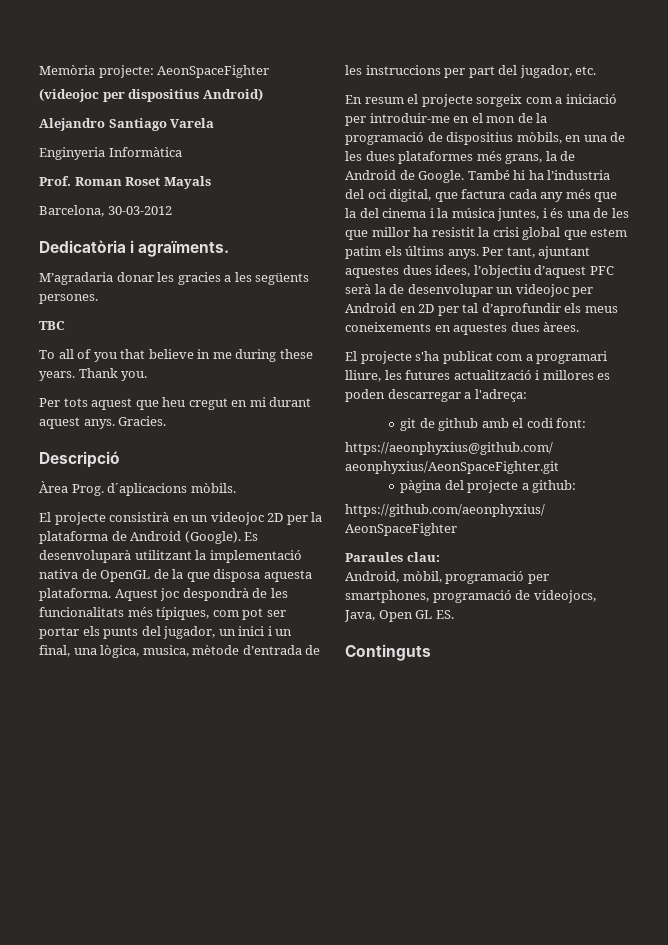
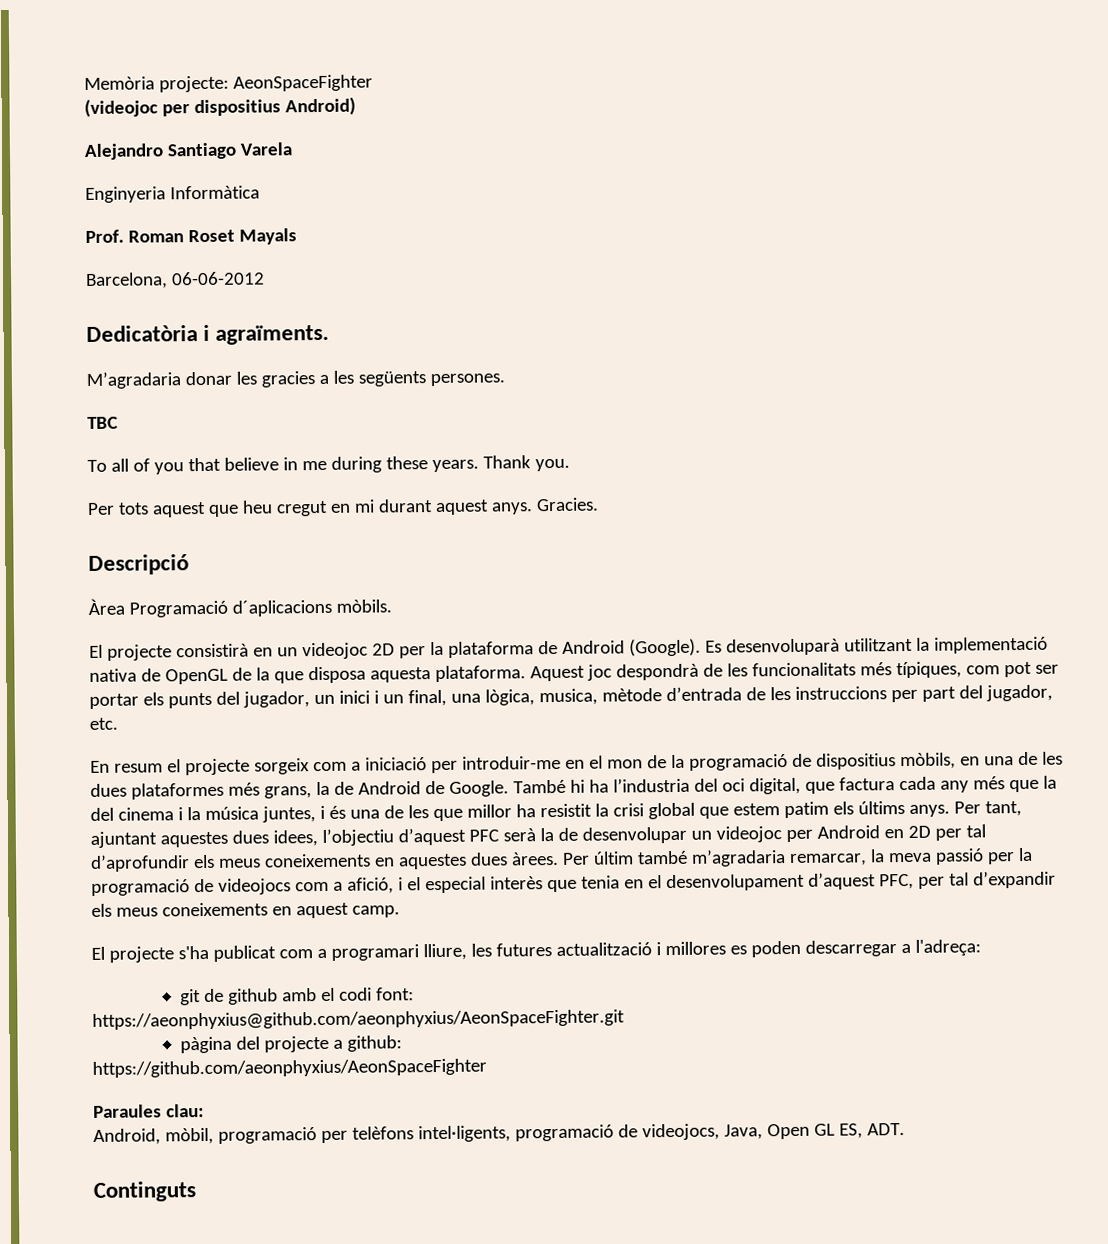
[107,206,172,215] 30-03-2012 -> [170,271,265,286] 06-06-2012
[71,484,104,496] Prog. -> [128,600,228,618] Programació
(580, 327) none -> [561,847,1033,867] [91,870,1056,896] [91,902,400,919] Per últim també m’agradaria remarcar, la meva passió per la programació de videojocs com a afició, i el especial interès que tenia en el desenvolupament d’aquest PFC, per tal d’expandir els meus coneixements en aquest camp.
[345,590,429,603] smartphones, -> [351,1125,511,1143] telèfons intel·ligents,
[435,610,454,619] ES. -> [838,1123,905,1139] ES, ADT.

